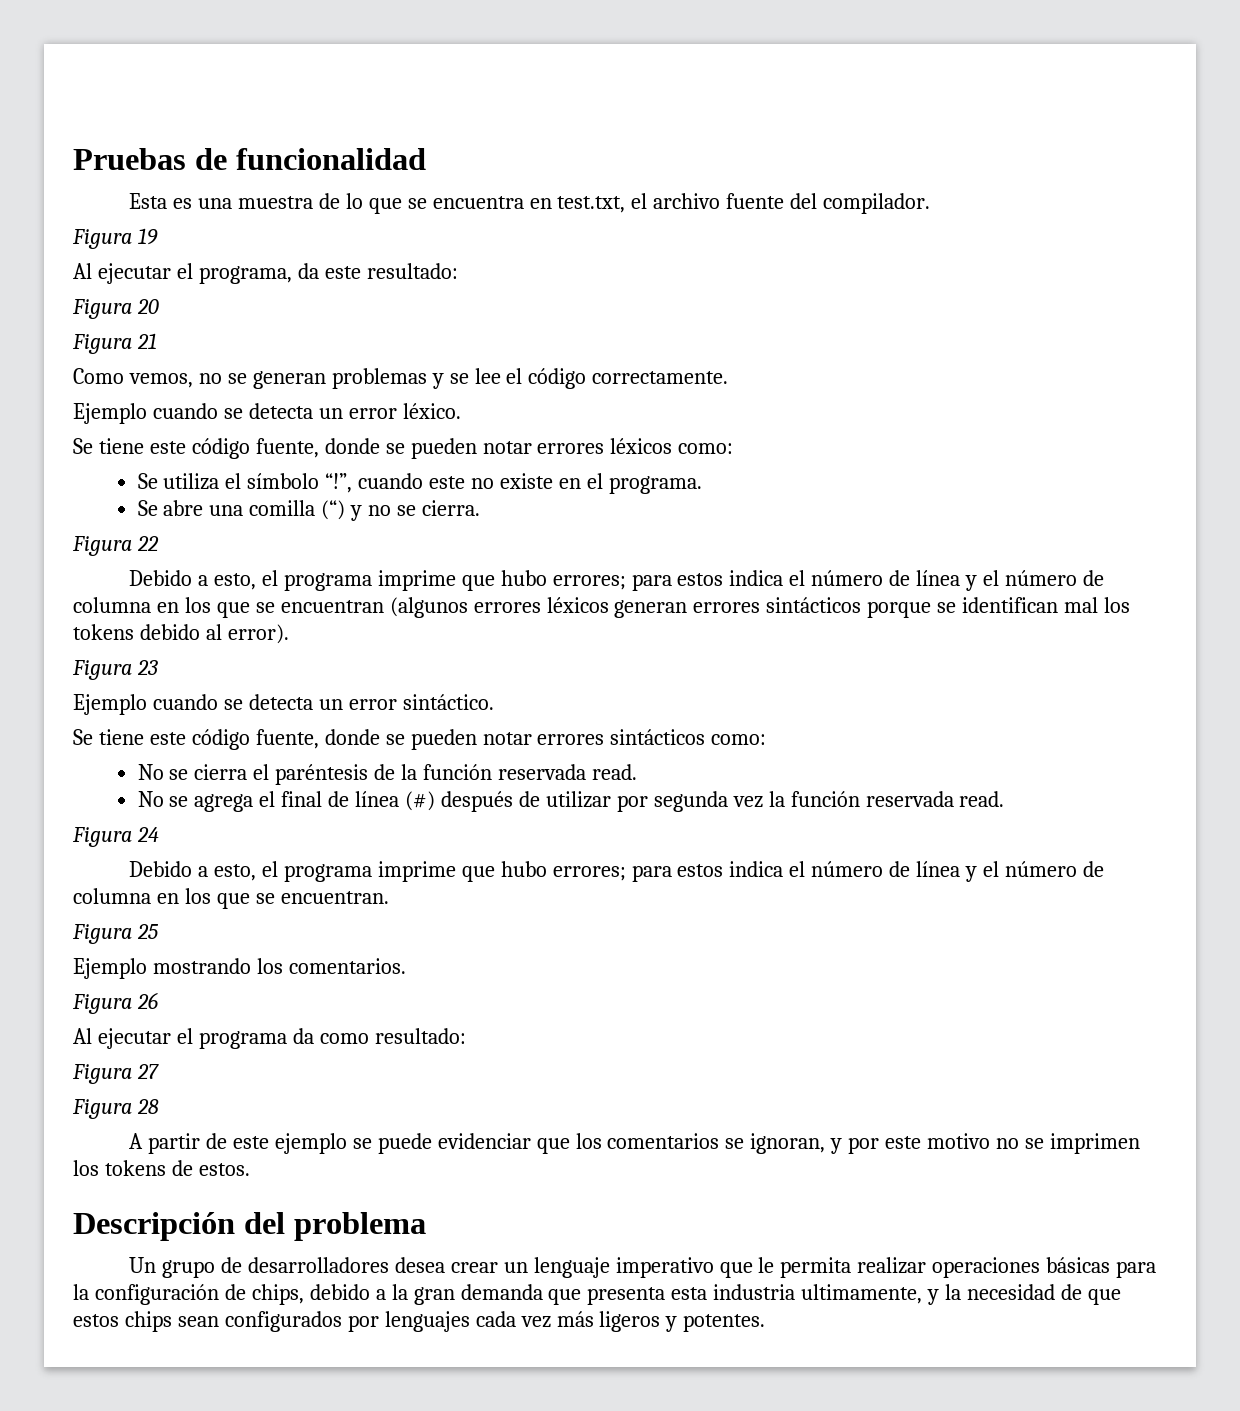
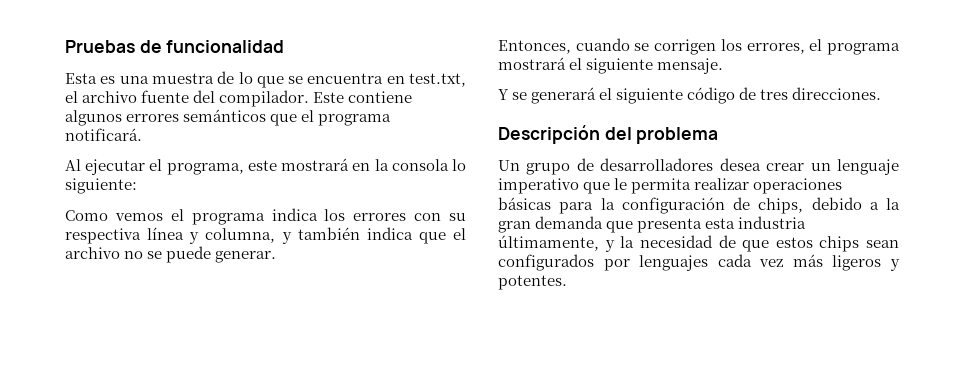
[72,228,158,249] [73,263,458,284] [72,299,159,319] [72,333,157,354] [73,368,729,389] [73,403,461,424] [73,438,734,459] [137,473,702,494] [137,500,481,521] [72,536,159,556] [129,570,1104,591] [73,597,1131,618] [73,624,289,644] [72,660,158,680] [73,694,494,715] [73,729,767,750] [137,764,637,785] [137,791,1005,812] [72,827,159,847] [129,861,1104,882] [73,888,389,909] [72,924,159,944] [73,958,406,979] [72,992,158,1014] [73,1028,466,1049] [72,1064,159,1084] [72,1099,159,1119] [129,1133,1140,1154] [73,1160,250,1176] // Figura 19 // Al ejecutar el programa, da este resultado: // Figura 20 // Figura 21 // Como vemos, no se generan problemas y se lee el código correctamente. // Ejemplo cuando se detecta un error léxico. // Se tiene este código fuente, donde se pueden notar errores léxicos como: // Se utiliza el símbolo “!”, cuando este no existe en el programa. // Se abre una comilla (“) y no se cierra. // Figura 22 // Debido a esto, el programa imprime que hubo errores; para estos indica el número de línea y el número de columna en los que se encuentran (algunos errores léxicos generan errores sintácticos porque se identifican mal los tokens debido al error). // Figura 23 // Ejemplo cuando se detecta un error sintáctico. // Se tiene este código fuente, donde se pueden notar errores sintácticos como: // No se cierra el paréntesis de la función reservada read. // No se agrega el final de línea (#) después de utilizar por segunda vez la función reservada read. // Figura 24 // Debido a esto, el programa imprime que hubo errores; para estos indica el número de línea y el número de columna en los que se encuentran. // Figura 25 // Ejemplo mostrando los comentarios. // Figura 26 // Al ejecutar el programa da como resultado: // Figura 27 // Figura 28 // A partir de este ejemplo se puede evidenciar que los comentarios se ignoran, y por este motivo no se imprimen los tokens de estos. -> [313,91,413,103] [65,109,392,126] [65,128,142,141] [65,158,467,175] [65,178,137,194] [65,208,466,225] [65,227,466,244] [65,246,277,263] [498,38,900,55] [498,57,724,74] [498,87,882,104] Este contiene algunos errores semánticos que el programa notificará. // Al ejecutar el programa, este mostrará en la consola lo siguiente: // Como vemos el programa indica los errores con su respectiva línea y columna, y también indica que el archivo no se puede generar. // Entonces, cuando se corrigen los errores, el programa mostrará el siguiente mensaje. // Y se generará el siguiente código de tres direcciones.
[801,1284,923,1304] ultimamente, -> [498,235,599,251] últimamente,

